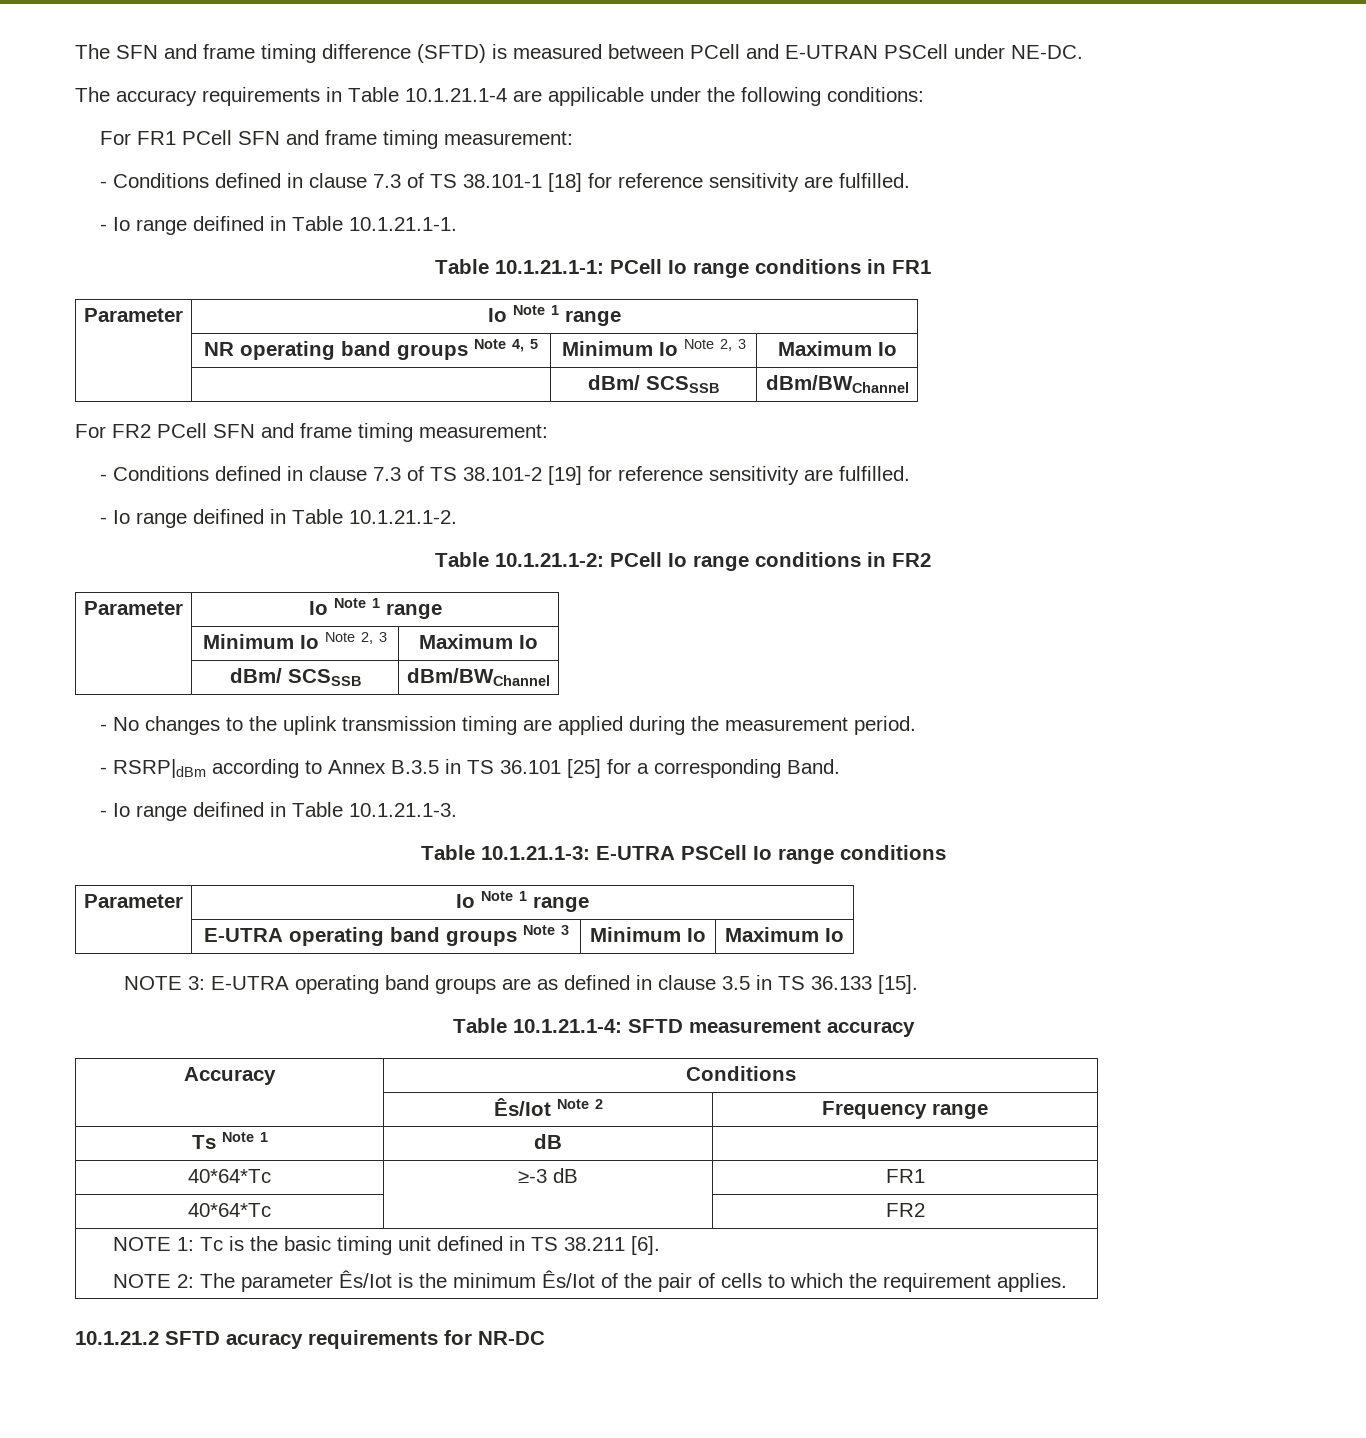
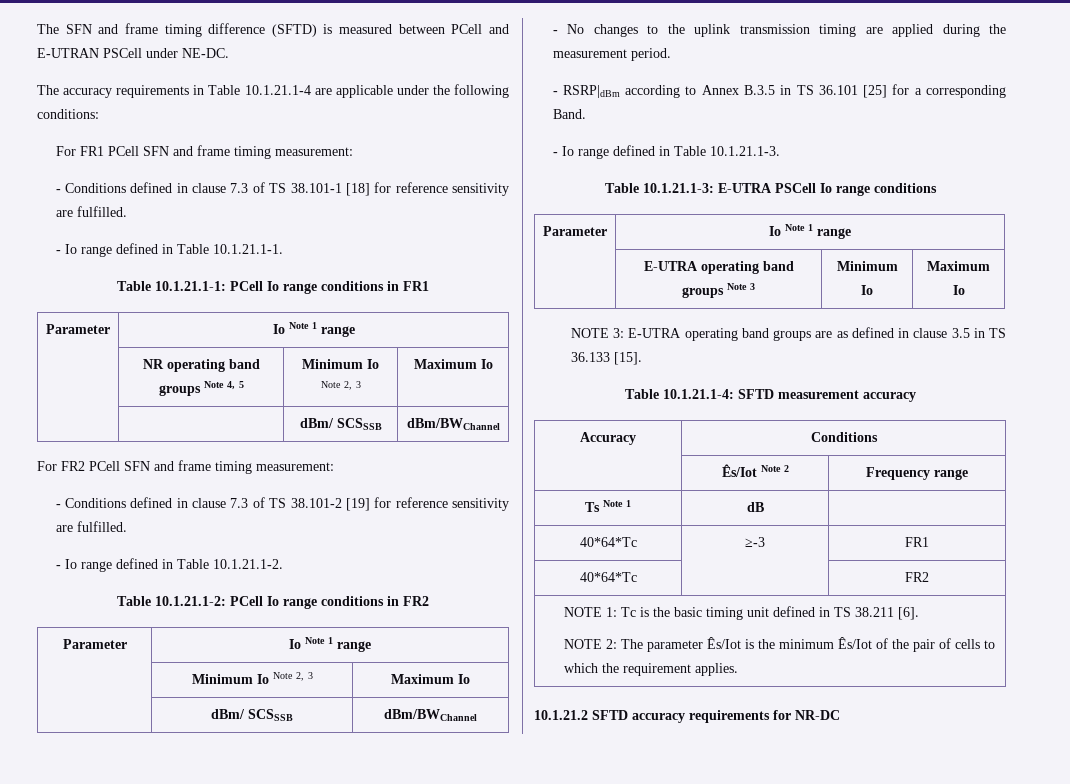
[548,87,644,106] appilicable -> [335,85,393,98] applicable
[192,216,264,231] deifined -> [115,243,158,254] defined
[192,509,264,524] deifined -> [115,558,158,569] defined
[192,802,264,817] deifined -> [612,145,655,156] defined
[553,1168,578,1183] dB -> (765, 542) none
[226,1333,303,1349] acuracy -> [632,713,685,723] accuracy

